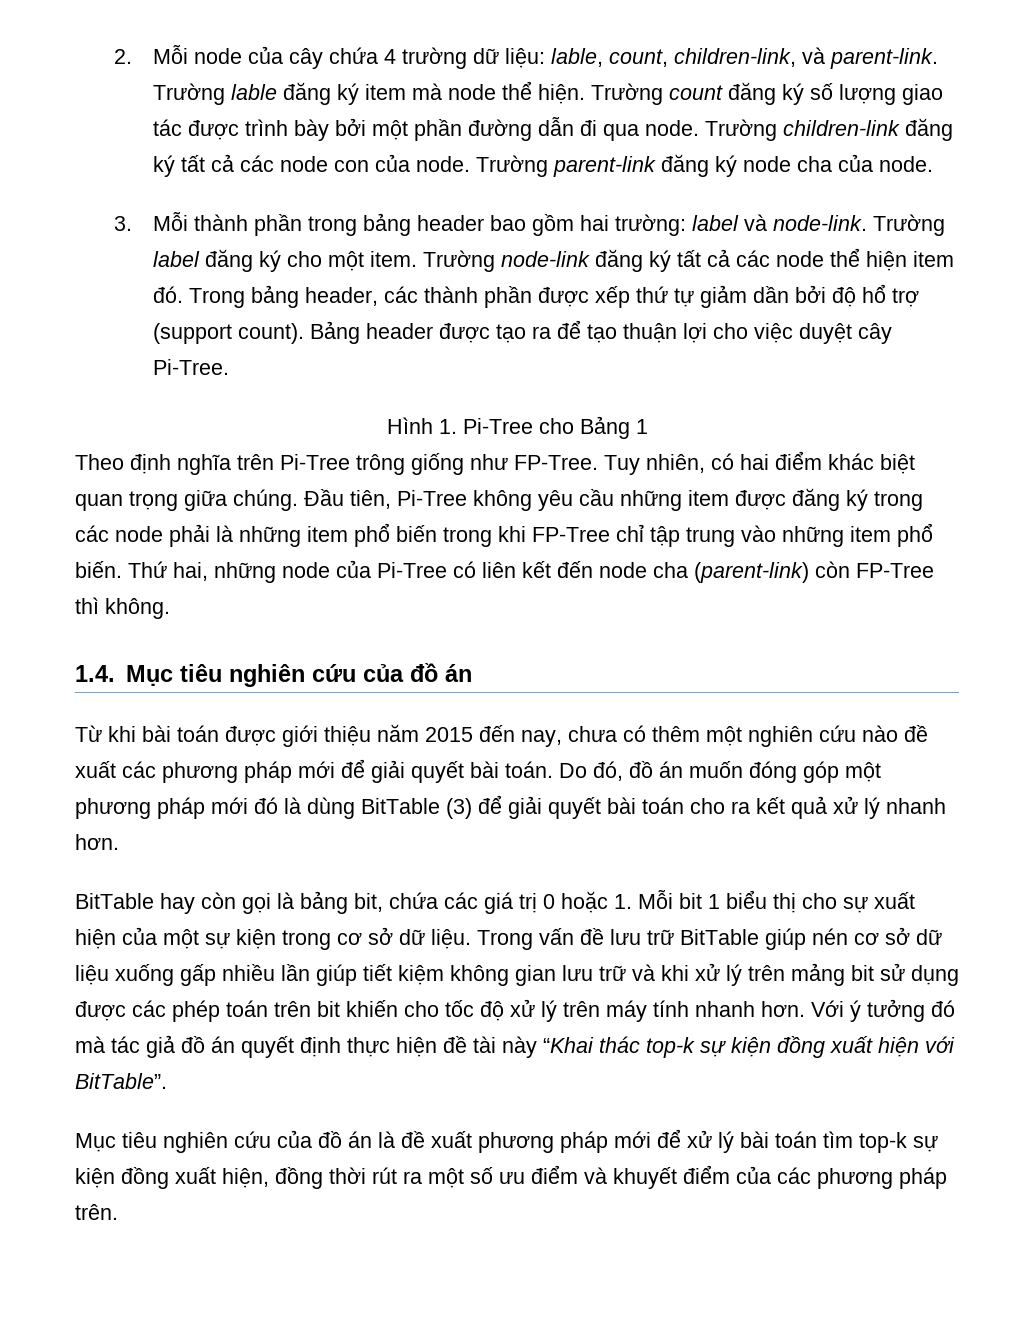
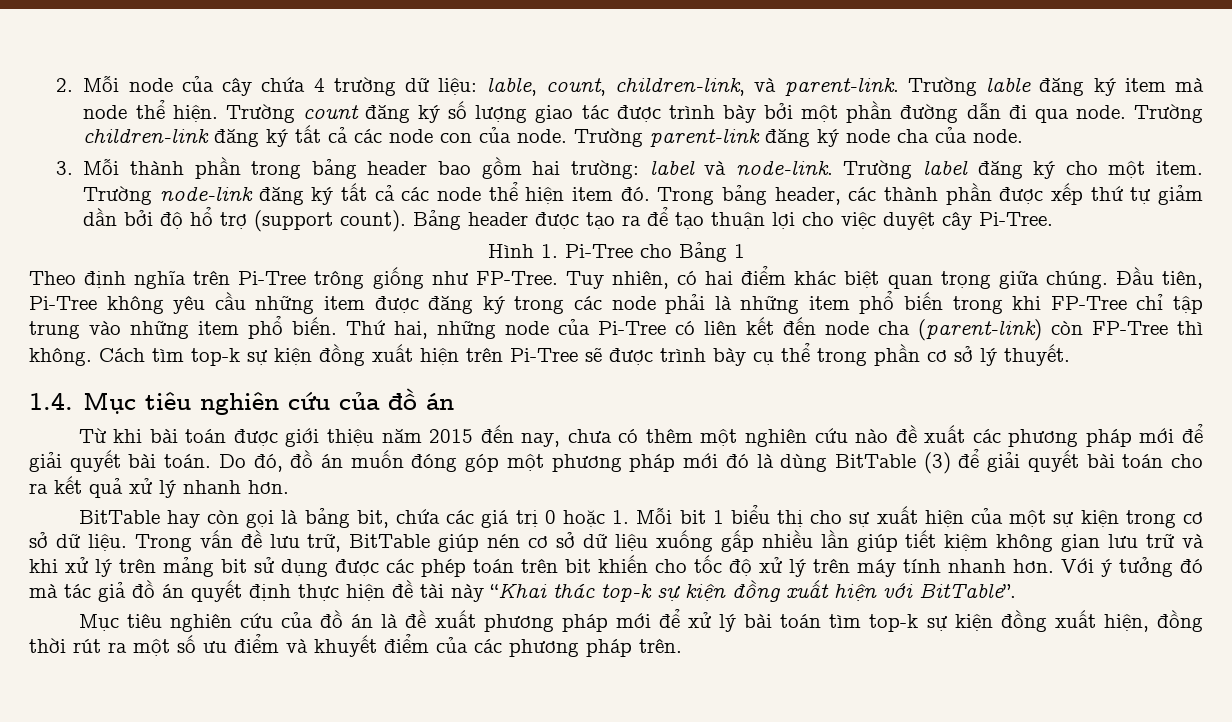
(170, 608) none -> [99,343,1070,366] Cách tìm top-k sự kiện đồng xuất hiện trên Pi-Tree sẽ được trình bày cụ thể trong phần cơ sở lý thuyết.
[647,929,674,945] trữ -> [307,534,342,552] trữ,

